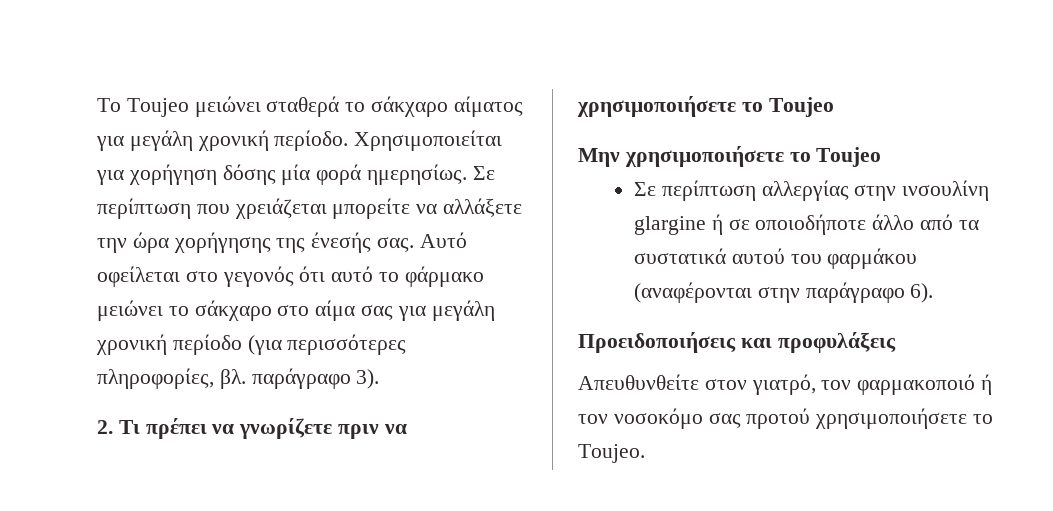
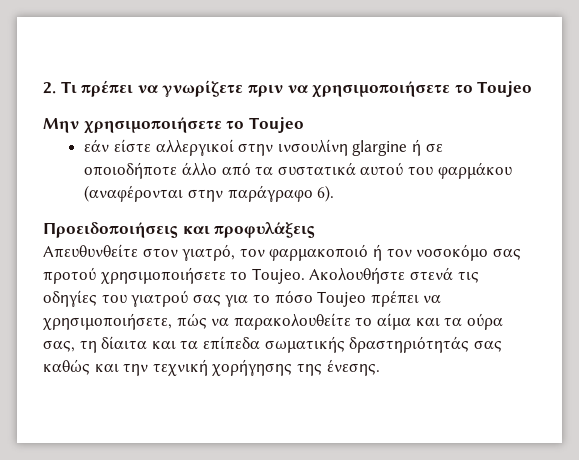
[97,96,523,117] [96,130,503,151] [96,164,495,185] [97,198,523,219] [97,232,467,253] [97,266,484,287] [97,300,495,321] [96,334,407,355] [97,368,380,389] Το Toujeo μειώνει σταθερά το σάκχαρο αίματος για μεγάλη χρονική περίοδο. Χρησιμοποιείται για χορήγηση δόσης μία φορά ημερησίως. Σε περίπτωση που χρειάζεται μπορείτε να αλλάξετε την ώρα χορήγησης της ένεσής σας. Αυτό οφείλεται στο γεγονός ότι αυτό το φάρμακο μειώνει το σάκχαρο στο αίμα σας για μεγάλη χρονική περίοδο (για περισσότερες πληροφορίες, βλ. παράγραφο 3). // -> (43, 88) none
[633,180,849,201] Σε περίπτωση αλλεργίας -> [84,139,234,156] εάν είστε αλλεργικοί
(645, 453) none -> [309,267,479,284] [43,290,442,307] [43,313,503,330] [43,336,502,353] [43,359,380,376] Ακολουθήστε στενά τις οδηγίες του γιατρού σας για το πόσο Toujeo πρέπει να χρησιμοποιήσετε, πώς να παρακολουθείτε το αίμα και τα ούρα σας, τη δίαιτα και τα επίπεδα σωματικής δραστηριότητάς σας καθώς και την τεχνική χορήγησης της ένεσης.

